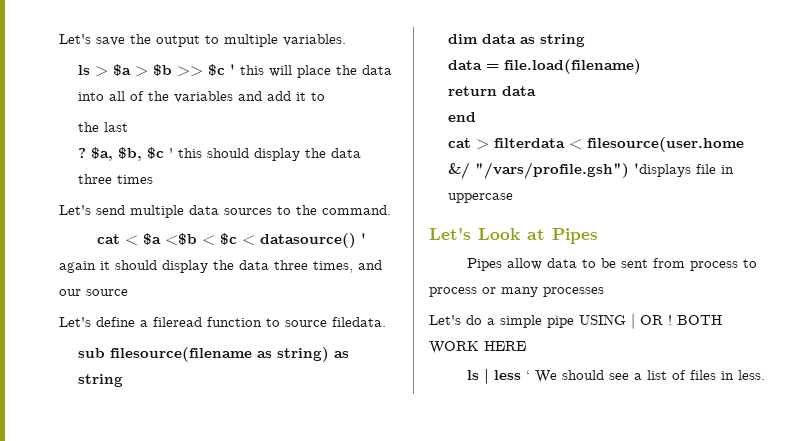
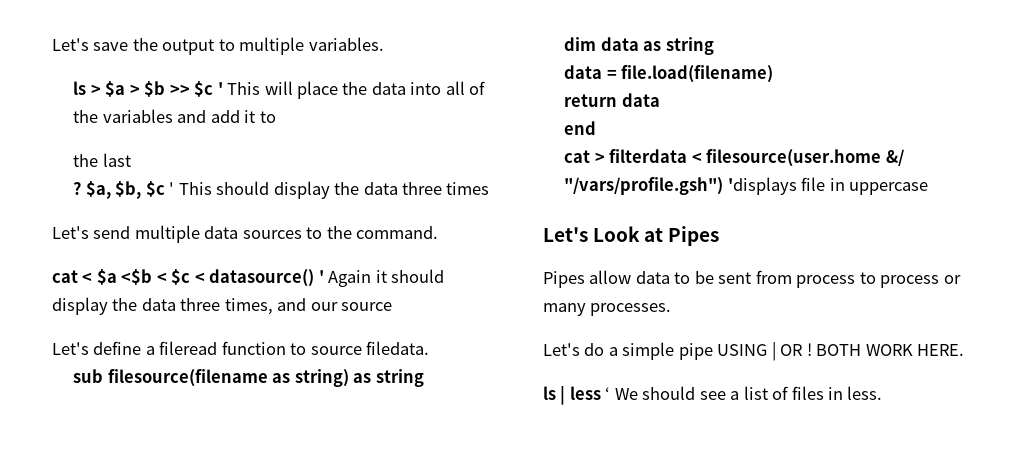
[239,65,264,75] this -> [227,82,261,95] This
[177,148,202,158] this -> [178,182,212,195] This
[59,261,96,273] again -> [328,270,372,287] Again
[543,287,604,297] processes -> [590,303,672,316] processes.
[484,341,526,351] HERE -> [917,344,965,356] HERE.

